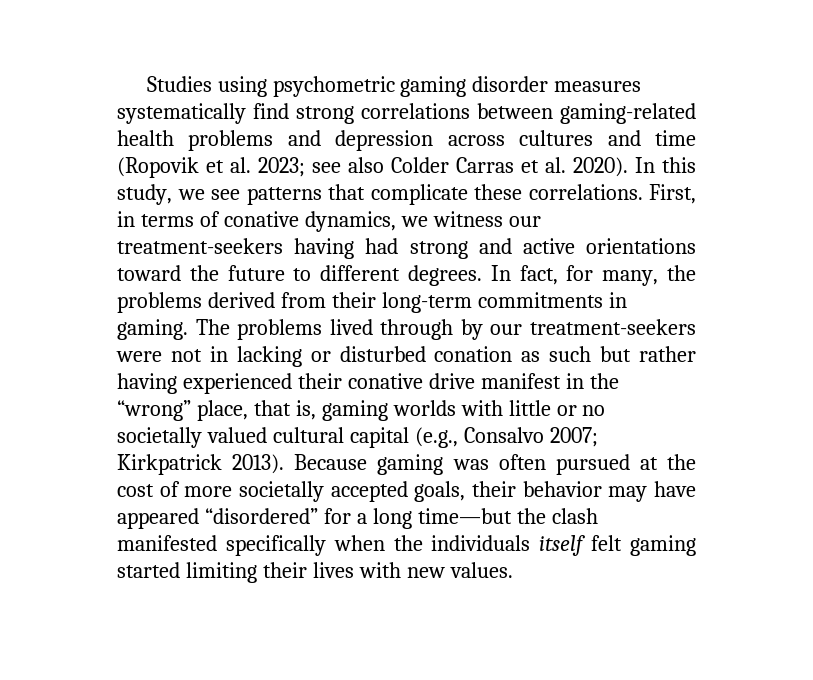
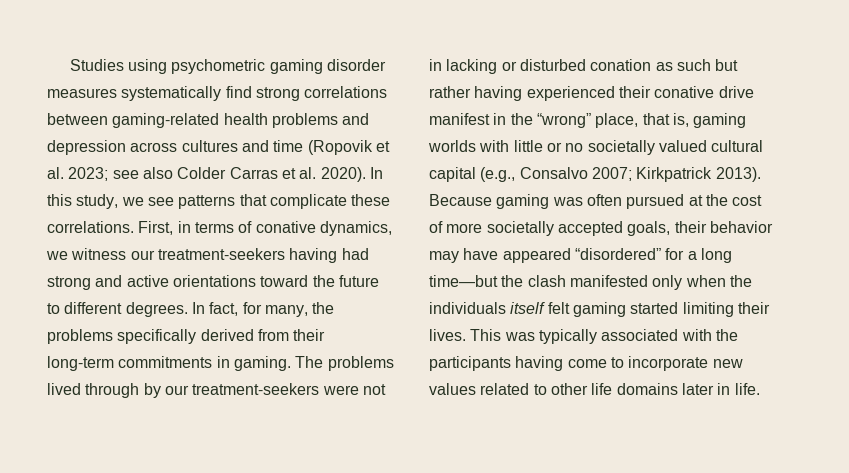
(202, 302) none -> [117,329,197,344] specifically
[225,535,326,556] specifically -> [652,275,683,290] only
[312,562,513,578] lives with new values. -> [429,329,738,344] [429,356,743,371] [429,383,760,395] lives. This was typically associated with the participants having come to incorporate new values related to other life domains later in life.

